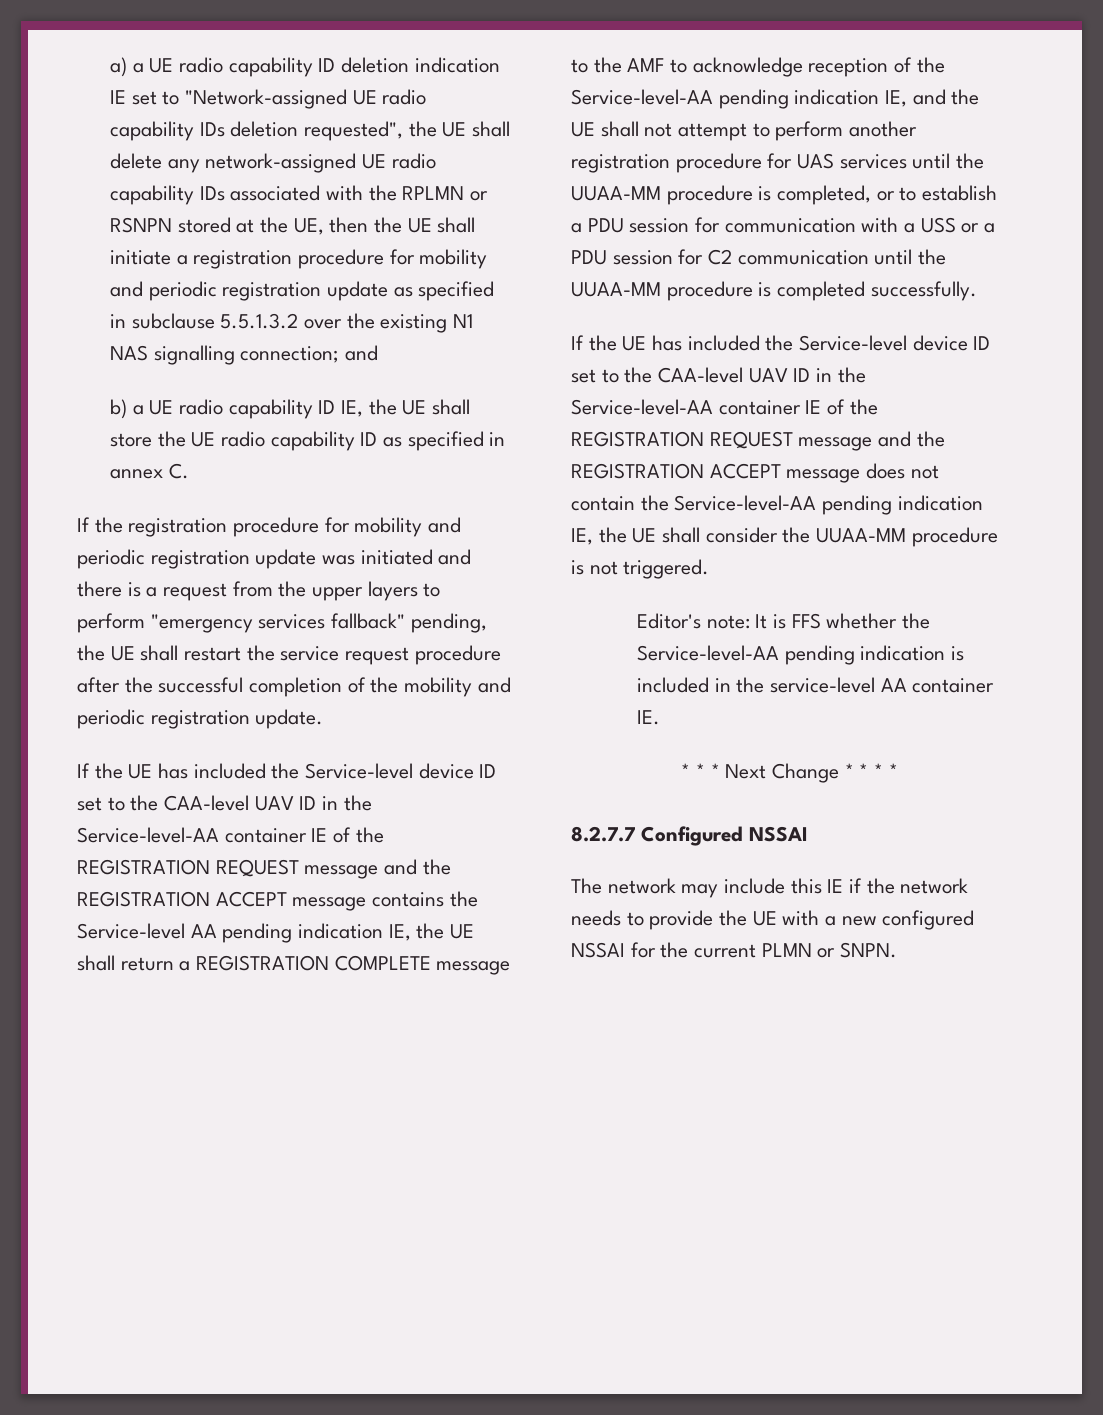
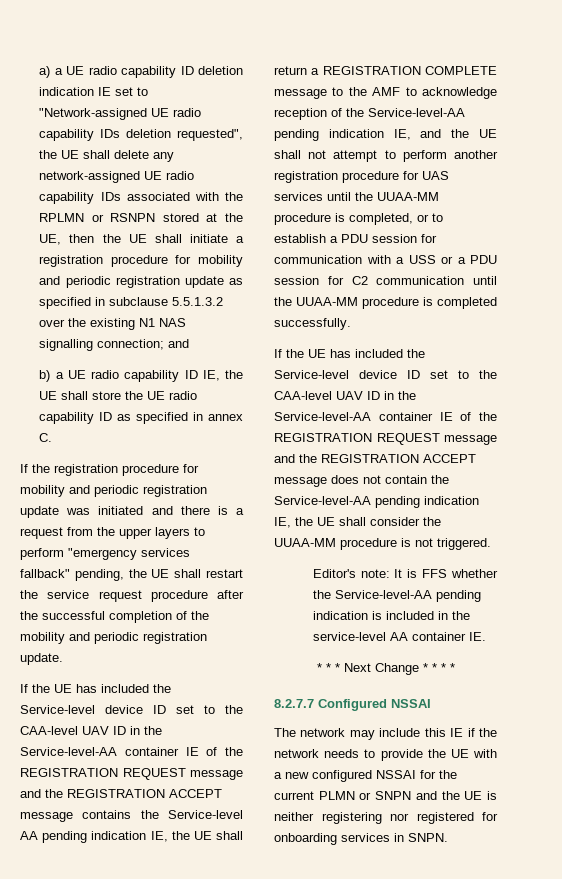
(836, 953) none -> [375,791,497,800] [274,812,498,824] [274,833,404,845] SNPN and the UE is neither registering nor registered for onboarding services in

